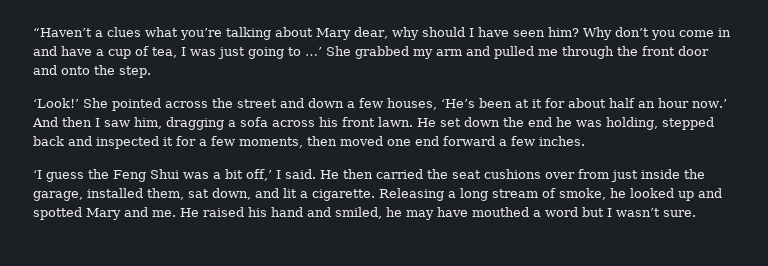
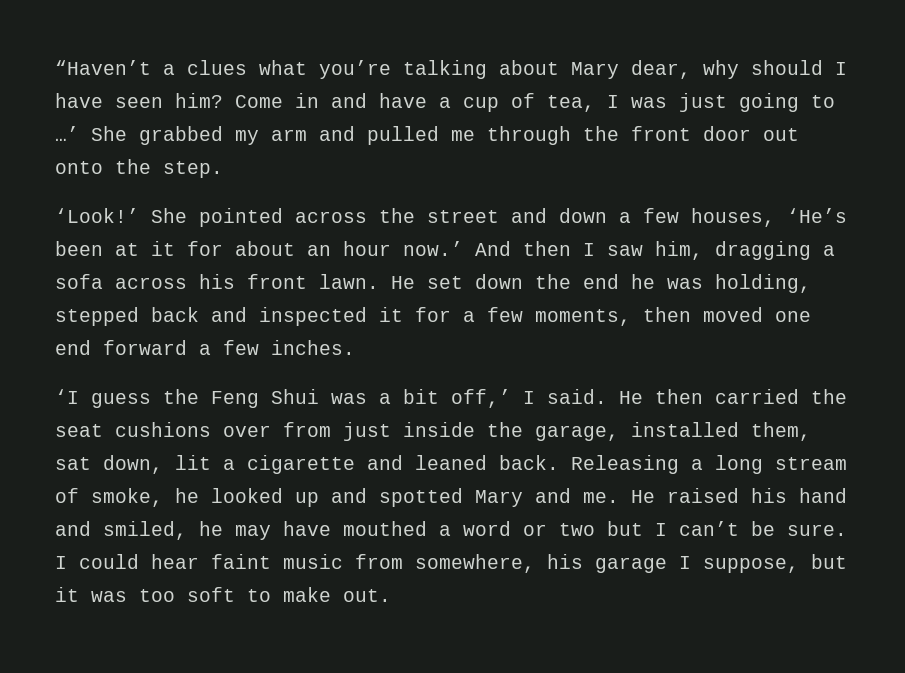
[582,27,714,40] Why don’t you come -> [235,95,283,108] Come
[33,65,57,75] and -> [763,128,799,141] out
[609,98,635,108] half -> (295, 248) none
[255,188,279,198] and -> (163, 464) none
[312,189,375,201] cigarette. -> [247,455,559,474] cigarette and leaned back.
[582,207,696,217] but I wasn’t sure. -> [523,521,847,536] [55,554,847,573] [55,587,391,602] or two but I can’t be sure. I could hear faint music from somewhere, his garage I suppose, but it was too soft to make out.

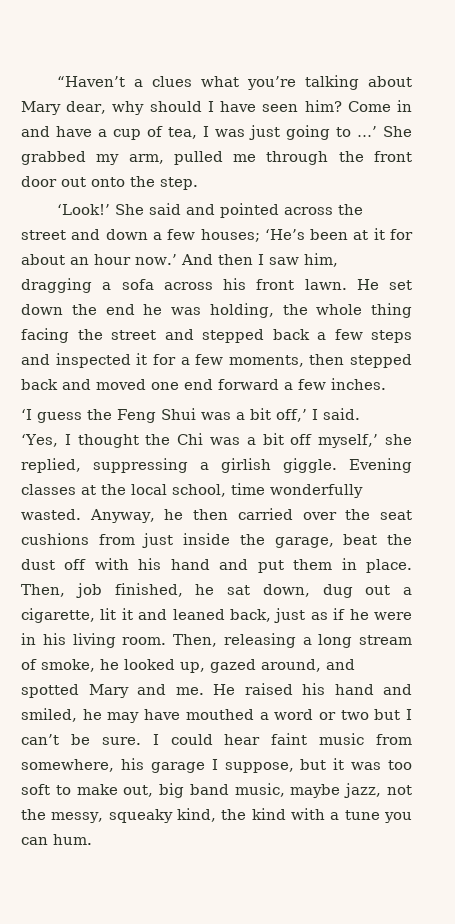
[271,126,355,141] arm and -> [128,154,164,164] arm,
(187, 215) none -> [148,203,215,215] said and
[691,208,775,227] houses, -> [200,229,260,242] houses;
[55,307,199,326] stepped back -> [282,303,412,318] [21,328,412,343] the whole thing facing the street and stepped back a few steps
(691, 314) none -> [350,354,412,368] [21,379,91,390] stepped back and
[619,391,643,404] He -> [21,433,412,448] [21,458,412,473] [21,483,363,498] [21,509,184,523] // ‘Yes, I thought the Chi was a bit off myself,’ she replied, suppressing a girlish giggle. Evening classes at the local school, time wonderfully wasted. Anyway, he
(799, 396) none -> [302,512,337,520] over
[223,425,271,437] over -> (89, 539) none
[631,422,811,441] [55,455,679,474] installed them, sat down, lit a cigarette and leaned back. Releasing -> [343,534,413,545] [21,558,413,573] [21,583,412,598] [21,608,412,623] [21,633,296,648] beat the dust off with his hand and put them in place. Then, job finished, he sat down, dug out a cigarette, lit it and leaned back, just as if he were in his living room. Then, releasing
[295,492,319,507] up -> [180,659,321,673] up, gazed around,
[343,589,391,602] out. -> [123,783,412,798] [21,808,413,823] [21,834,92,845] out, big band music, maybe jazz, not the messy, squeaky kind, the kind with a tune you can hum.

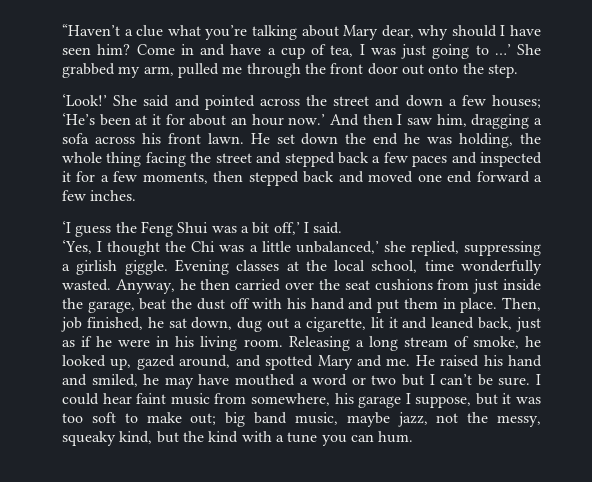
[151,76,192,87] clues -> [136,25,164,37] clue
[371,330,412,343] steps -> [412,155,448,167] paces
[262,433,379,448] bit off myself,’ -> [261,241,379,254] little unbalanced,’
[173,633,296,648] Then, releasing -> [288,336,350,351] Releasing
[123,785,154,797] out, -> [190,413,217,425] out;
(216, 815) none -> [156,431,179,443] but

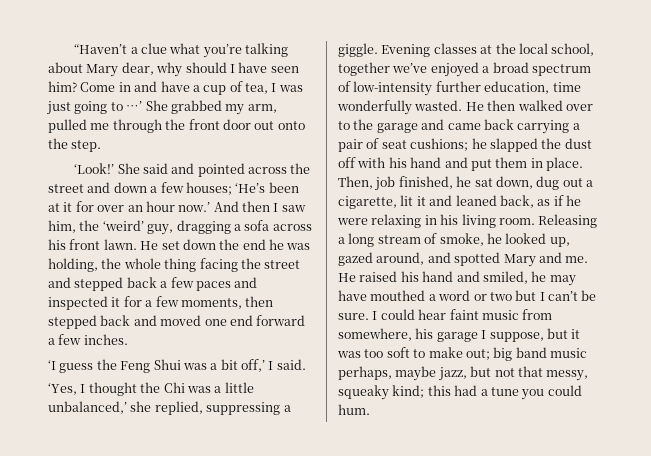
[189,114,227,126] about -> [97,205,125,212] over
(467, 120) none -> [79,220,174,235] the ‘weird’ guy,
[76,260,118,275] girlish -> (291, 408) none
[424,260,542,275] [62,279,541,294] [62,298,167,313] time wonderfully wasted. Anyway, he then carried over the seat cushions from just inside the garage, beat -> [338,62,591,77] [338,81,581,96] [337,100,593,115] [338,119,580,134] [338,138,538,152] together we’ve enjoyed a broad spectrum of low-intensity further education, time wonderfully wasted. He then walked over to the garage and came back carrying a pair of seat cushions; he slapped
[515,317,541,332] just -> (534, 201) none
(151, 343) none -> [371,214,422,228] relaxing
[294,412,541,427] [62,431,272,446] music, maybe jazz, not the messy, squeaky kind, but the kind with -> [550,348,587,358] [338,366,589,381] [338,385,478,400] music perhaps, maybe jazz, but not that messy, squeaky kind; this had
[350,434,374,442] can -> [547,385,582,396] could

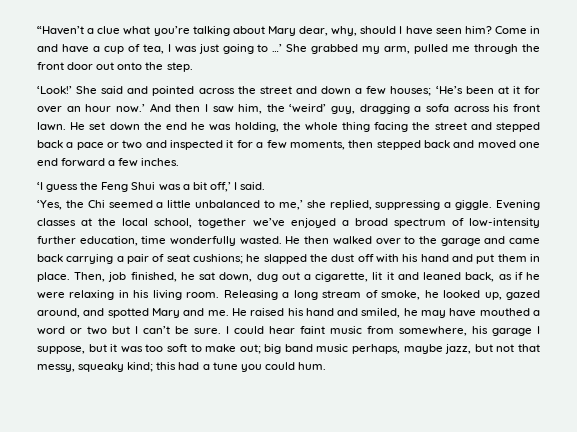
[156,62,183,77] why -> [331,26,358,36] why,
[170,277,231,291] few paces -> [76,140,143,150] pace or two
[80,382,137,396] I thought -> (62, 205) none
[186,386,211,393] was -> [108,200,153,208] seemed
[48,401,127,414] unbalanced,’ -> [195,200,303,210] unbalanced to me,’

